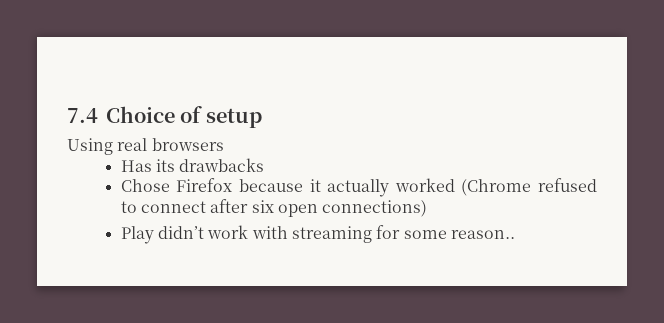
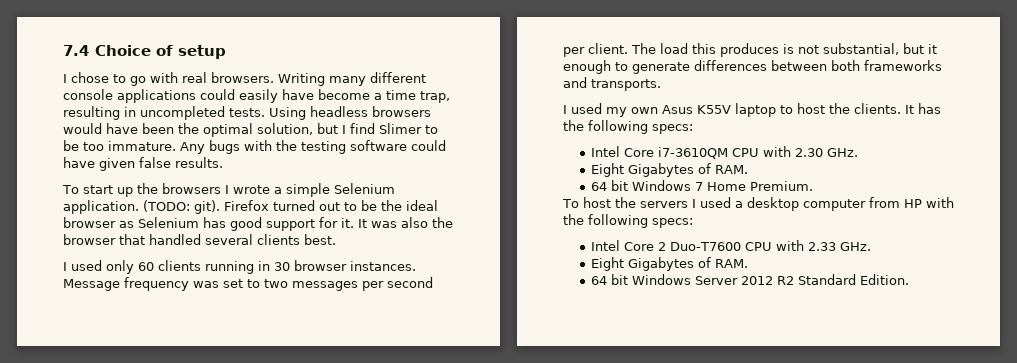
[67,138,224,155] [120,158,265,172] [120,178,597,197] [120,199,428,217] [120,225,515,244] Using real browsers // Has its drawbacks // Chose Firefox because it actually worked (Chrome refused to connect after six open connections) // Play didn’t work with streaming for some reason.. -> [63,72,426,86] [63,89,450,103] [63,106,431,120] [63,123,438,137] [63,140,446,154] [63,157,223,171] [62,183,395,197] [63,200,438,214] [63,217,453,231] [63,234,336,245] [63,260,416,274] [63,277,433,291] [563,43,937,57] [563,60,942,74] [563,77,661,91] [563,103,941,117] [563,120,693,134] [591,146,859,159] [591,163,749,177] [591,180,814,191] [562,197,954,211] [563,214,693,228] [591,240,872,251] [591,257,749,271] [591,274,910,285] I chose to go with real browsers. Writing many different console applications could easily have become a time trap, resulting in uncompleted tests. Using headless browsers would have been the optimal solution, but I find Slimer to be too immature. Any bugs with the testing software could have given false results. // To start up the browsers I wrote a simple Selenium application. (TODO: git). Firefox turned out to be the ideal browser as Selenium has good support for it. It was also the browser that handled several clients best. // I used only 60 clients running in 30 browser instances. Message frequency was set to two messages per second per client. The load this produces is not substantial, but it enough to generate differences between both frameworks and transports. // I used my own Asus K55V laptop to host the clients. It has the following specs: // Intel Core i7-3610QM CPU with 2.30 GHz. // Eight Gigabytes of RAM. // 64 bit Windows 7 Home Premium. // To host the servers I used a desktop computer from HP with the following specs: // Intel Core 2 Duo-T7600 CPU with 2.33 GHz. // Eight Gigabytes of RAM. // 64 bit Windows Server 2012 R2 Standard Edition.

